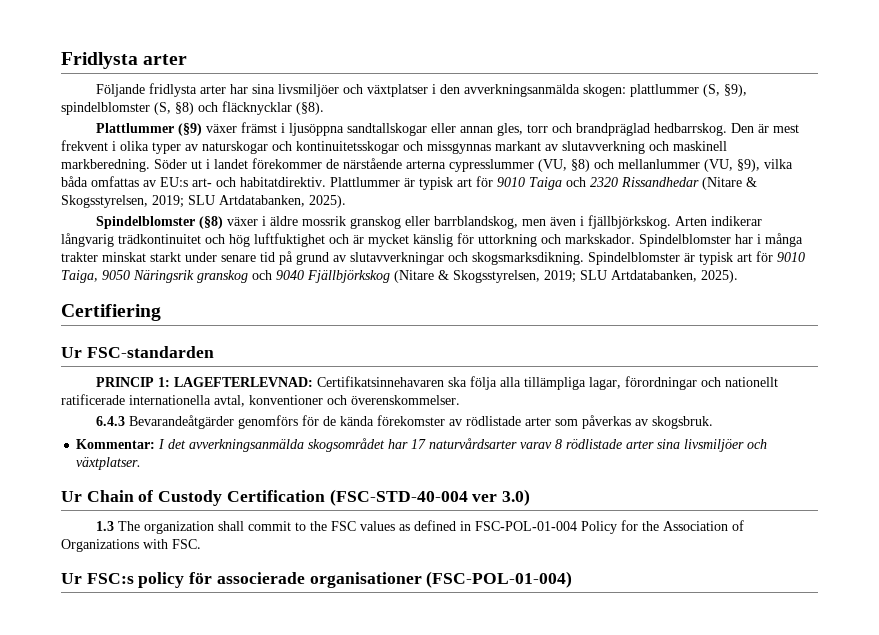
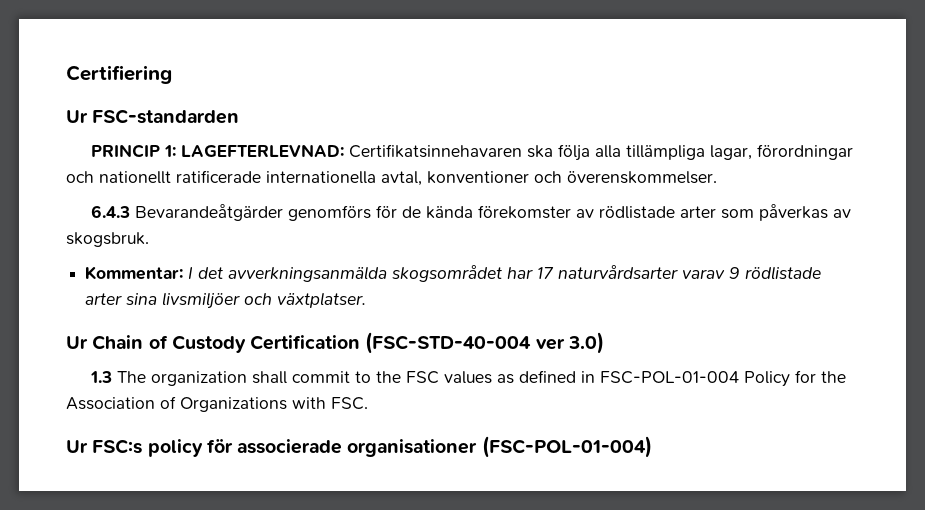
[61,52,188,69] [96,83,748,97] [61,101,324,115] [96,122,800,136] [61,140,727,154] [61,158,793,172] [61,176,757,190] [61,195,346,208] [96,215,763,229] [61,233,803,247] [61,251,805,265] [61,270,738,283] Fridlysta arter // Följande fridlysta arter har sina livsmiljöer och växtplatser i den avverkningsanmälda skogen: plattlummer (S, §9), spindelblomster (S, §8) och fläcknycklar (§8). // Plattlummer (§9) växer främst i ljusöppna sandtallskogar eller annan gles, torr och brandpräglad hedbarrskog. Den är mest frekvent i olika typer av naturskogar och kontinuitetsskogar och missgynnas markant av slutavverkning och maskinell markberedning. Söder ut i landet förekommer de närstående arterna cypresslummer (VU, §8) och mellanlummer (VU, §9), vilka båda omfattas av EU:s art- och habitatdirektiv. Plattlummer är typisk art för 9010 Taiga och 2320 Rissandhedar (Nitare & Skogsstyrelsen, 2019; SLU Artdatabanken, 2025). // Spindelblomster (§8) växer i äldre mossrik granskog eller barrblandskog, men även i fjällbjörkskog. Arten indikerar långvarig trädkontinuitet och hög luftfuktighet och är mycket känslig för uttorkning och markskador. Spindelblomster har i många trakter minskat starkt under senare tid på grund av slutavverkningar och skogsmarksdikning. Spindelblomster är typisk art för 9010 Taiga, 9050 Näringsrik granskog och 9040 Fjällbjörkskog (Nitare & Skogsstyrelsen, 2019; SLU Artdatabanken, 2025). // -> (66, 74) none
[555,439,563,449] 8 -> [729,267,741,279] 9

